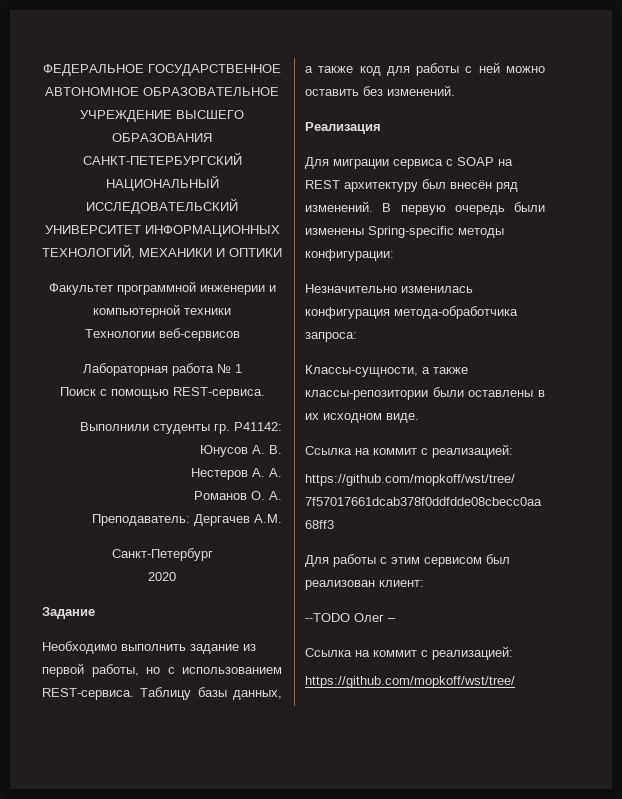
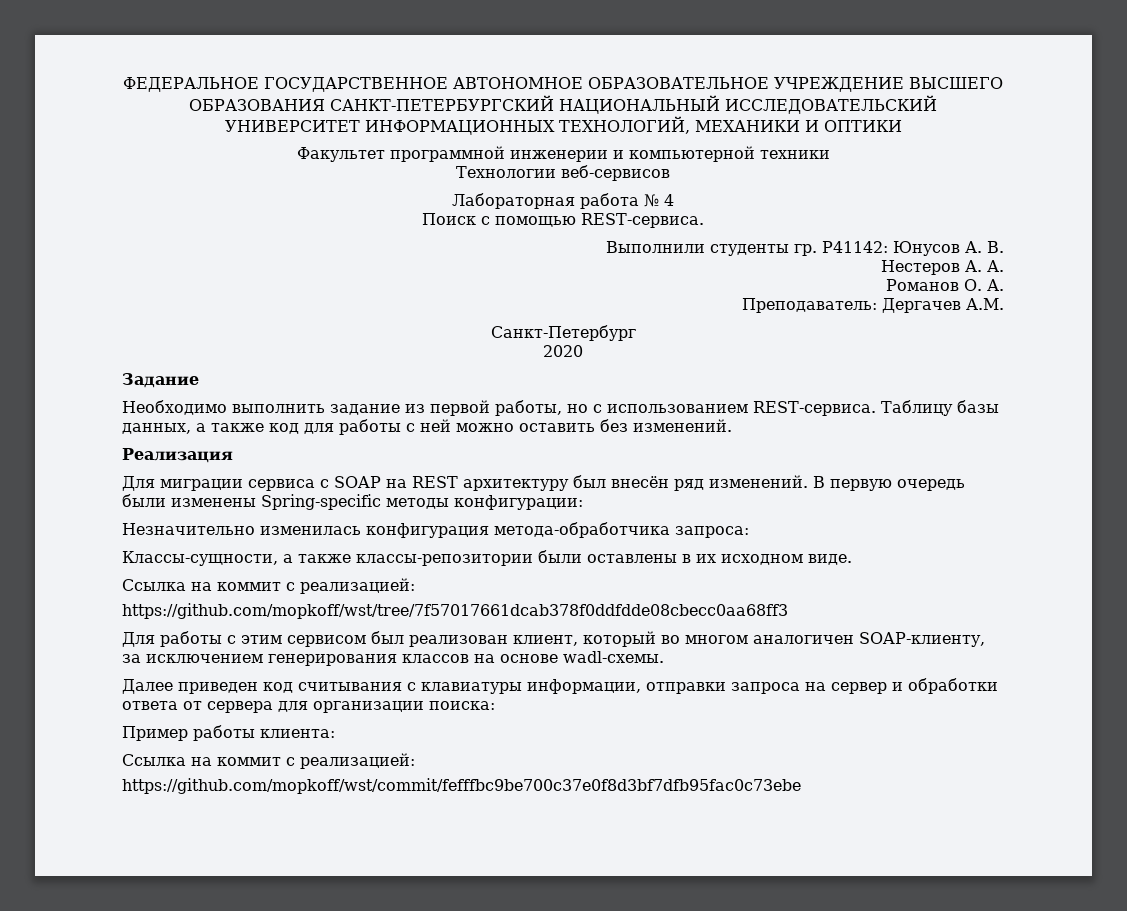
[234,364,242,373] 1 -> [664,194,674,206] 4
[379,580,424,587] [305,613,396,622] [305,646,513,660] [305,676,515,688] клиент: // --TODO Олег – // Ссылка на коммит с реализацией: // https://github.com/mopkoff/wst/tree/ -> [513,631,985,647] [122,651,664,666] [122,678,998,694] [122,701,495,713] [122,725,335,741] [122,753,415,769] [122,778,801,794] клиент, который во многом аналогичен SOAP-клиенту, за исключением генерирования классов на основе wadl-схемы. // Далее приведен код считывания с клавиатуры информации, отправки запроса на сервер и обработки ответа от сервера для организации поиска: // Пример работы клиента: // Ссылка на коммит с реализацией: // https://github.com/mopkoff/wst/commit/fefffbc9be700c37e0f8d3bf7dfb95fac0c73ebe

